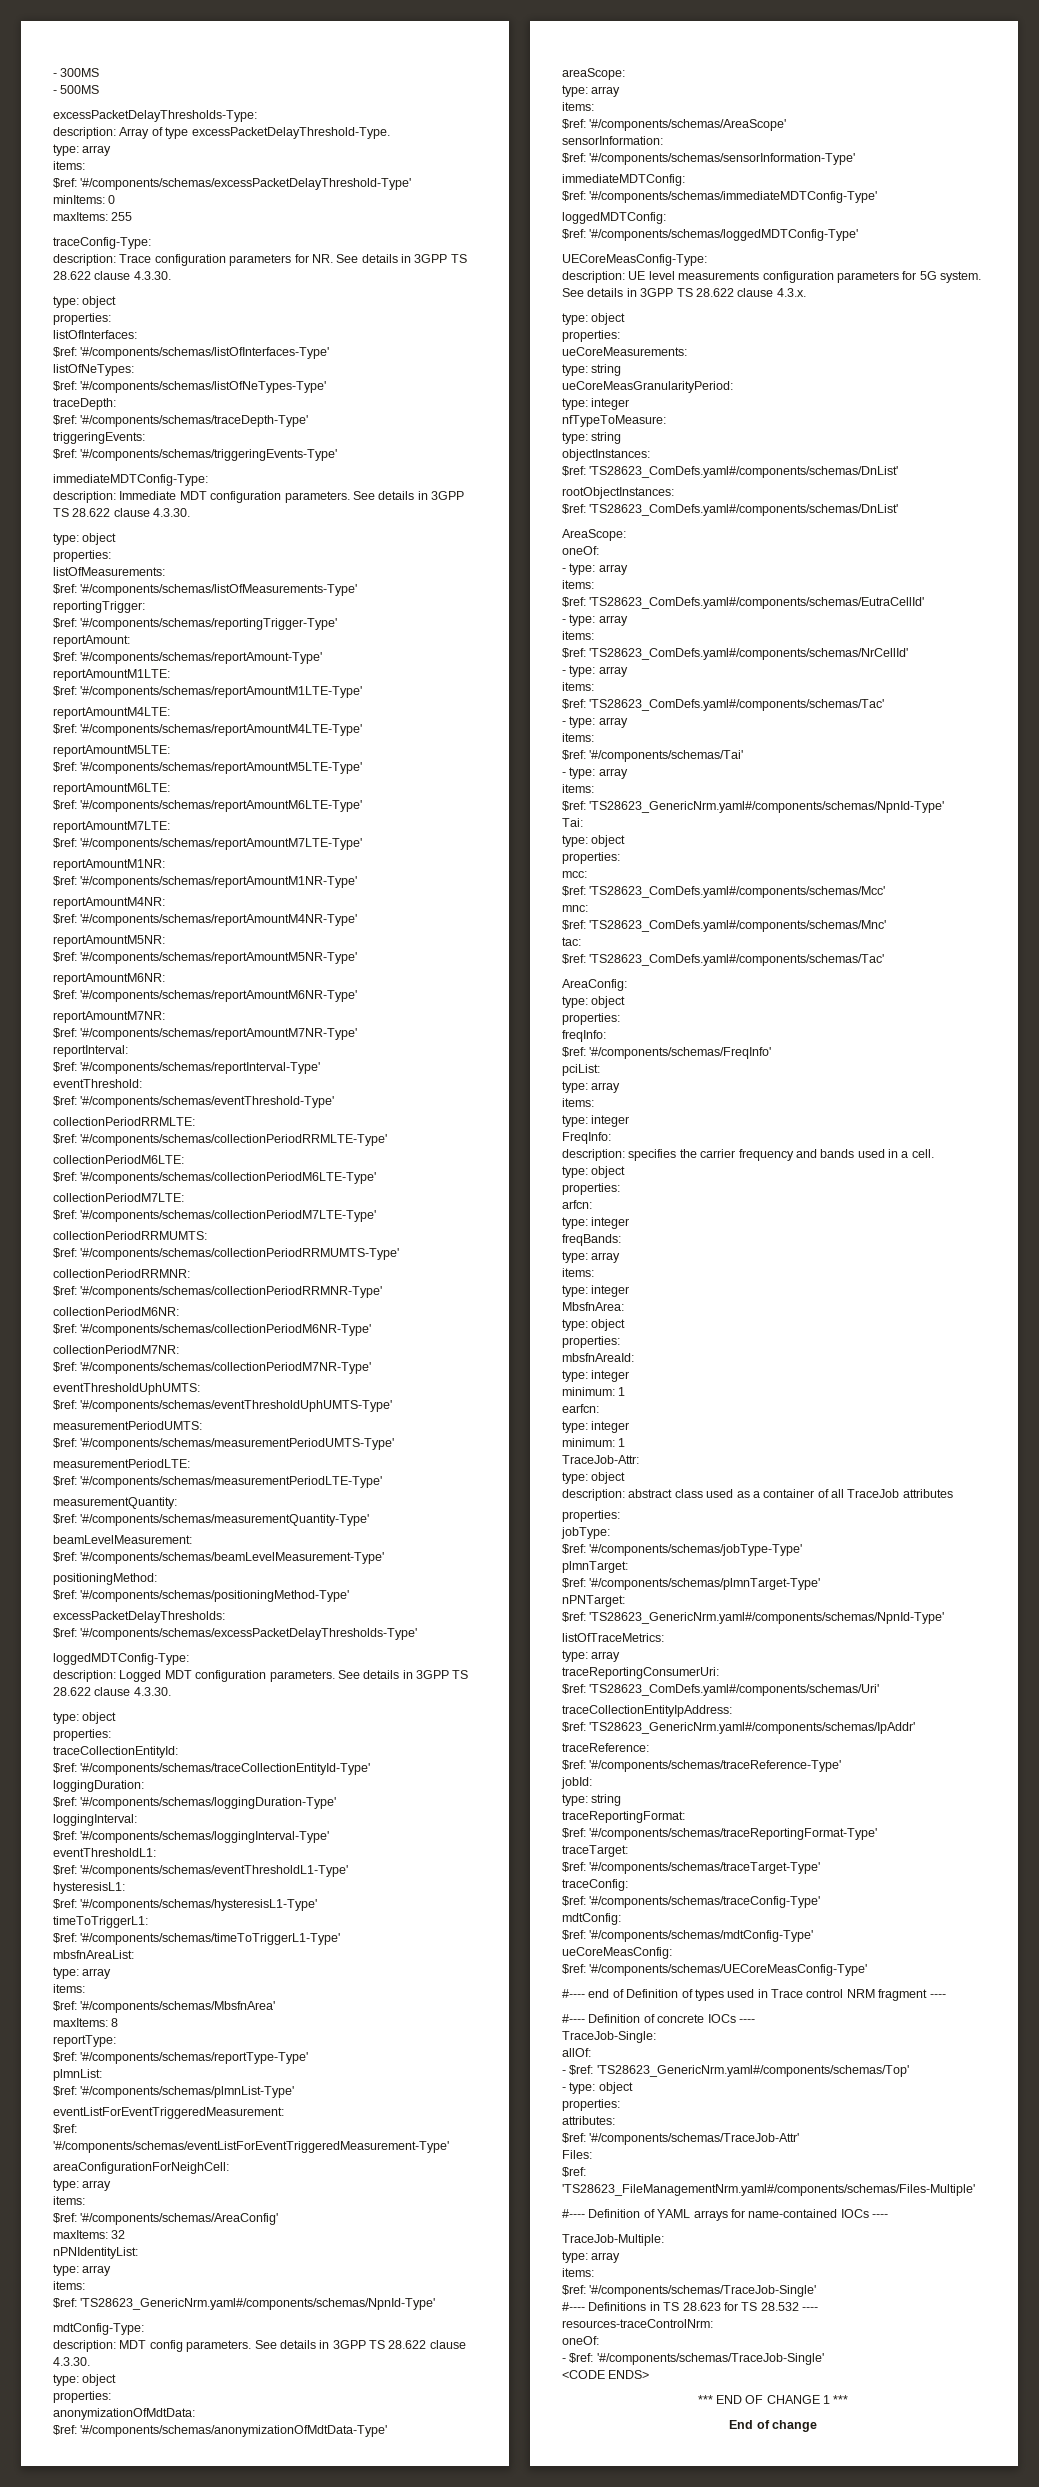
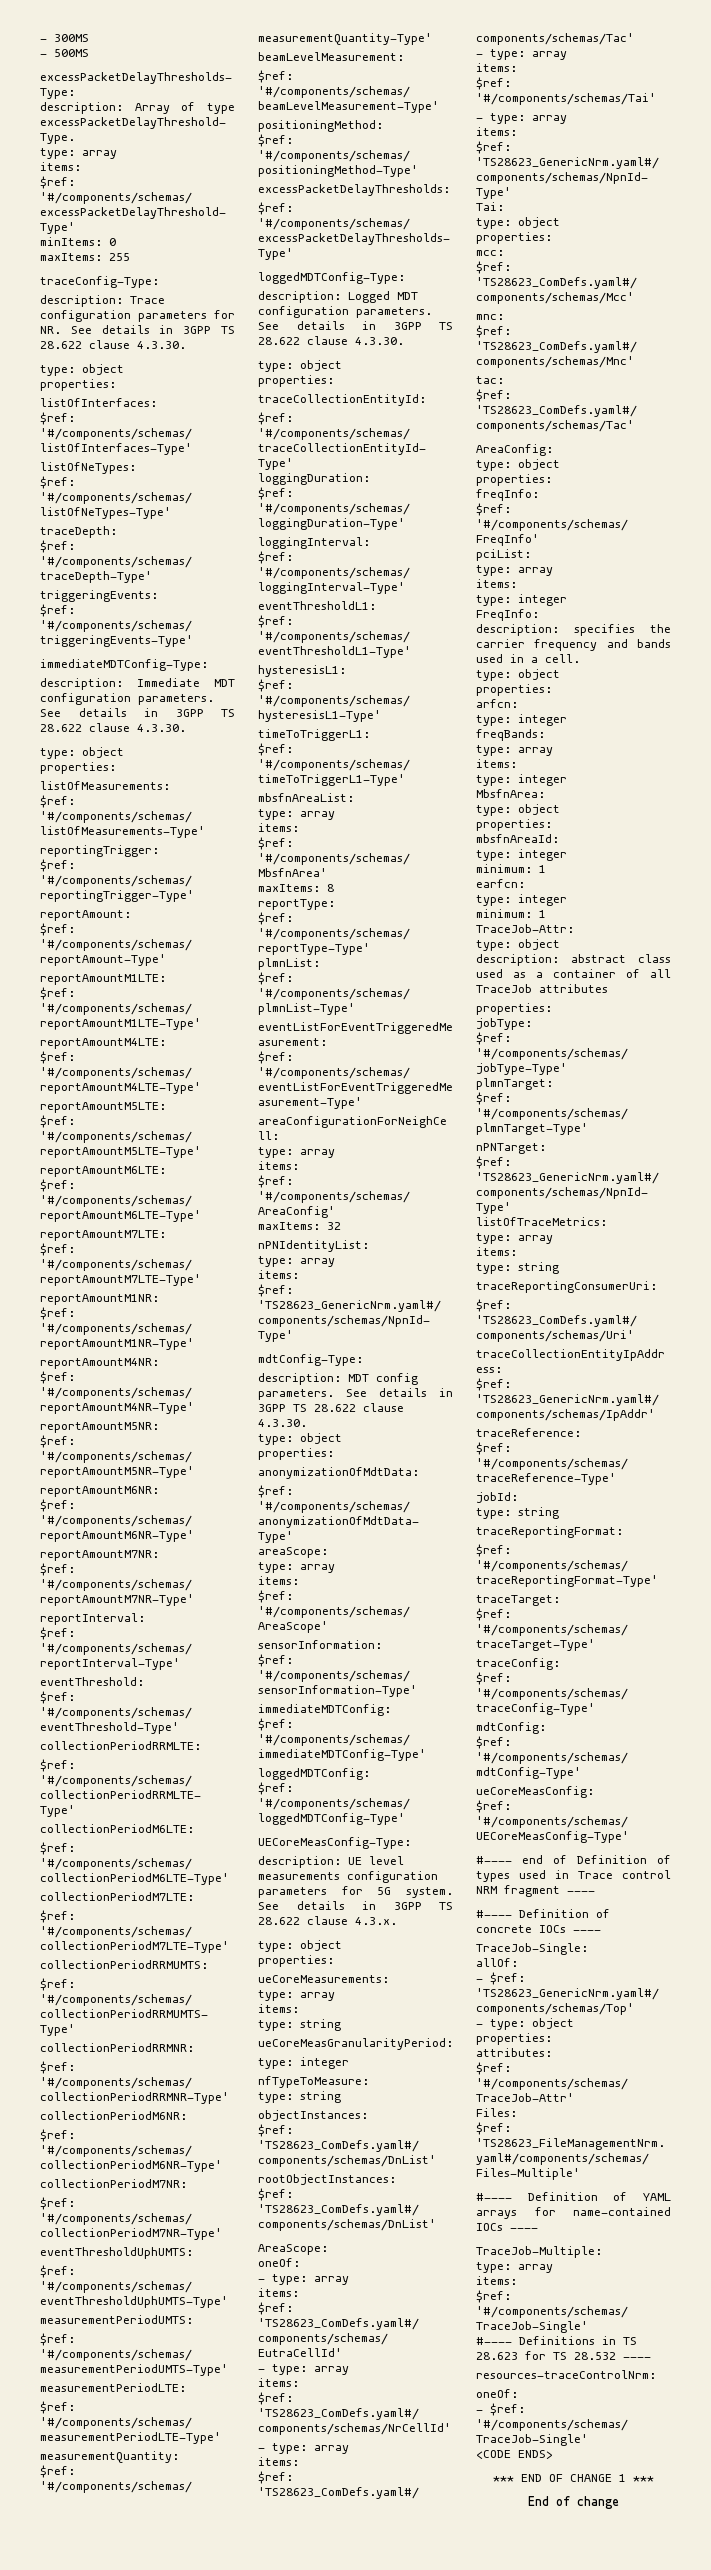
(687, 351) none -> [258,1990,335,2001] [258,2004,299,2013] // type: array // items:
(621, 1656) none -> [476,1247,517,1256] [476,1262,559,1274] // items: // type: string

